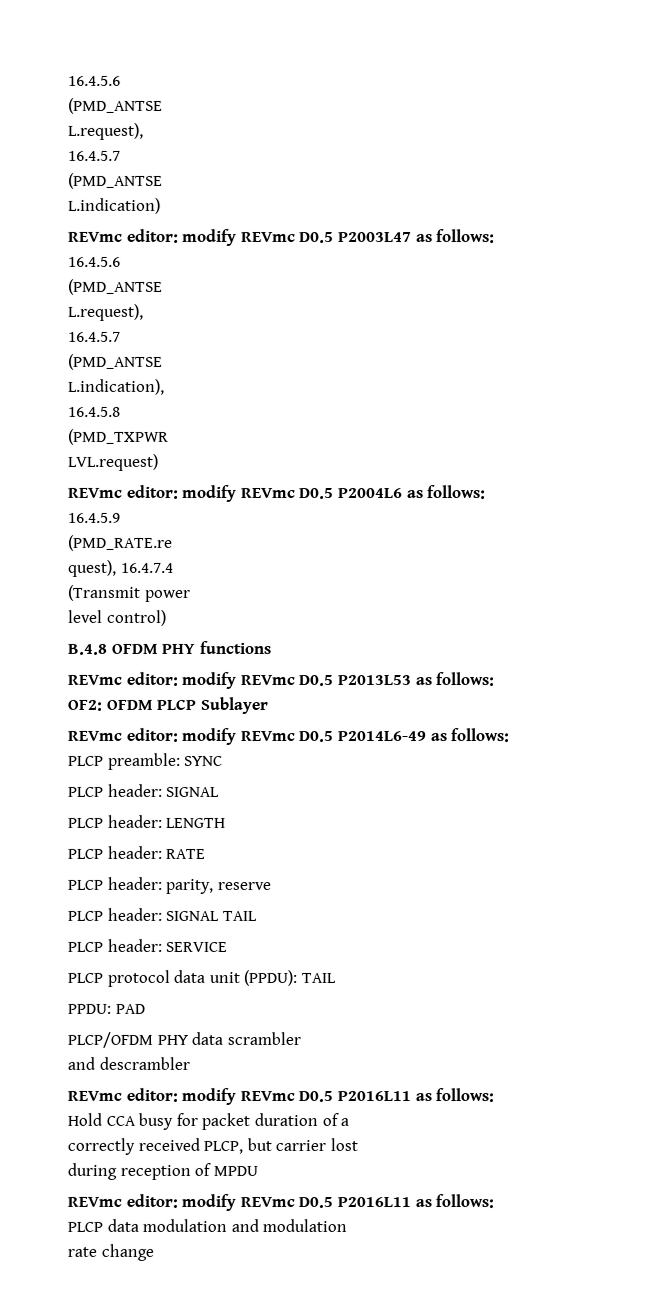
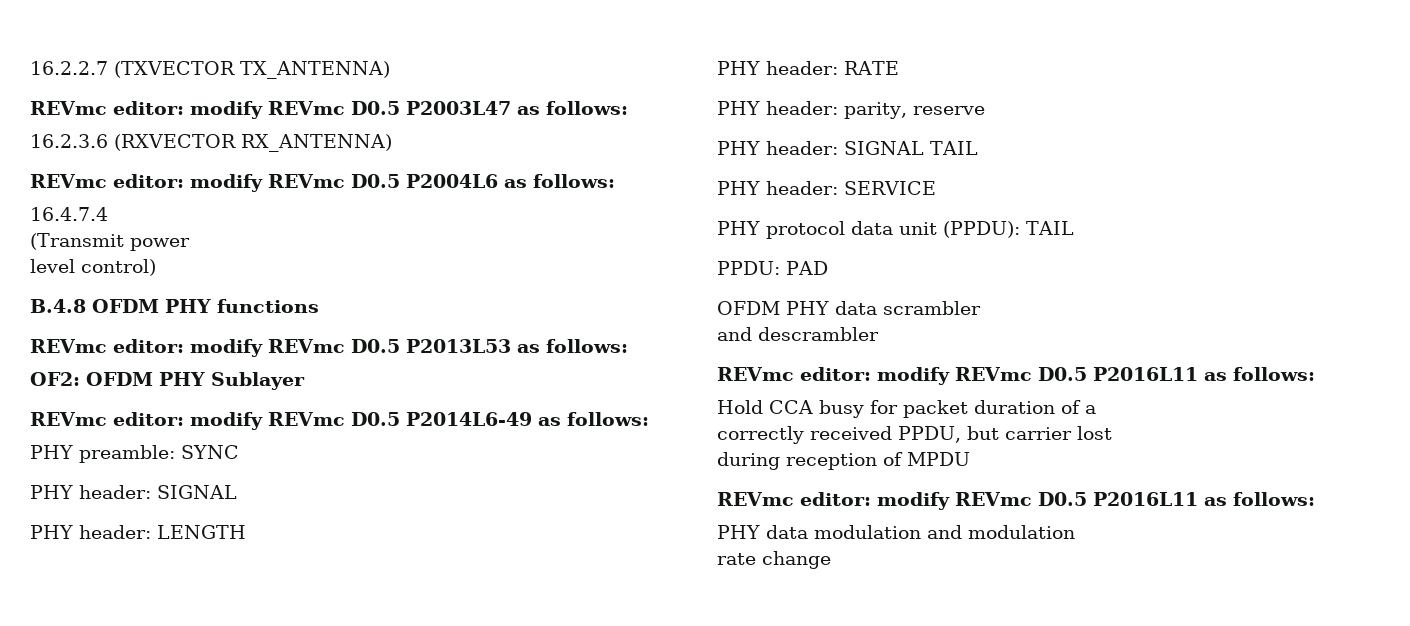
[68,75,121,86] [68,97,163,114] [68,122,144,140] [68,150,121,161] [68,172,163,189] [68,197,161,214] 16.4.5.6 // (PMD_ANTSE // L.request), // 16.4.5.7 // (PMD_ANTSE // L.indication) -> [30,61,390,79] 16.2.2.7 (TXVECTOR TX_ANTENNA)
[68,256,121,267] [68,278,163,295] [68,303,144,321] [68,331,121,342] [68,353,163,370] [68,378,165,395] [68,406,121,417] [68,428,169,445] [68,453,159,471] 16.4.5.6 // (PMD_ANTSE // L.request), // 16.4.5.7 // (PMD_ANTSE // L.indication), // 16.4.5.8 // (PMD_TXPWR // LVL.request) -> [30,134,392,152] 16.2.3.6 (RXVECTOR RX_ANTENNA)
[68,512,121,523] [68,534,173,551] [68,559,117,577] 16.4.5.9 // (PMD_RATE.re // quest), -> (615, 181) none
[156,698,197,710] PLCP -> [159,372,205,386] PHY
[67,755,103,766] PLCP -> [30,445,73,459] PHY
[67,786,103,797] PLCP -> [30,485,73,499] PHY
[67,817,103,828] PLCP -> [30,525,73,539] PHY
[67,848,103,859] PLCP -> [717,61,760,75] PHY
[67,879,103,890] PLCP -> [717,101,760,115] PHY
[67,910,103,921] PLCP -> [717,141,760,155] PHY
[67,941,103,952] PLCP -> [717,181,760,195] PHY
[67,972,103,983] PLCP -> [717,221,760,235] PHY
[67,1031,153,1048] PLCP/OFDM -> [717,301,780,315] OFDM
[203,1140,244,1154] PLCP, -> [898,426,961,443] PPDU,
[67,1221,103,1232] PLCP -> [717,525,760,539] PHY

